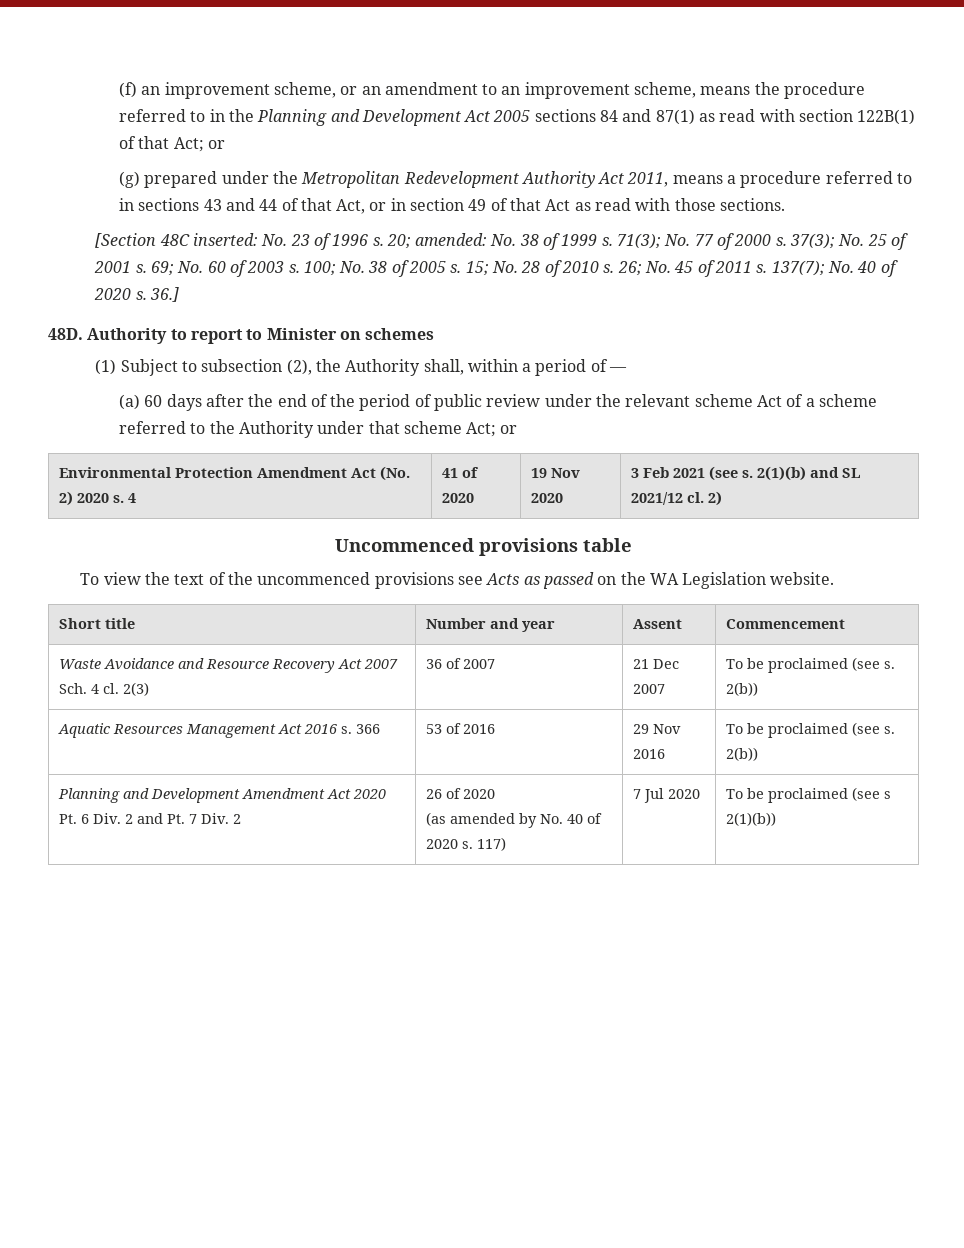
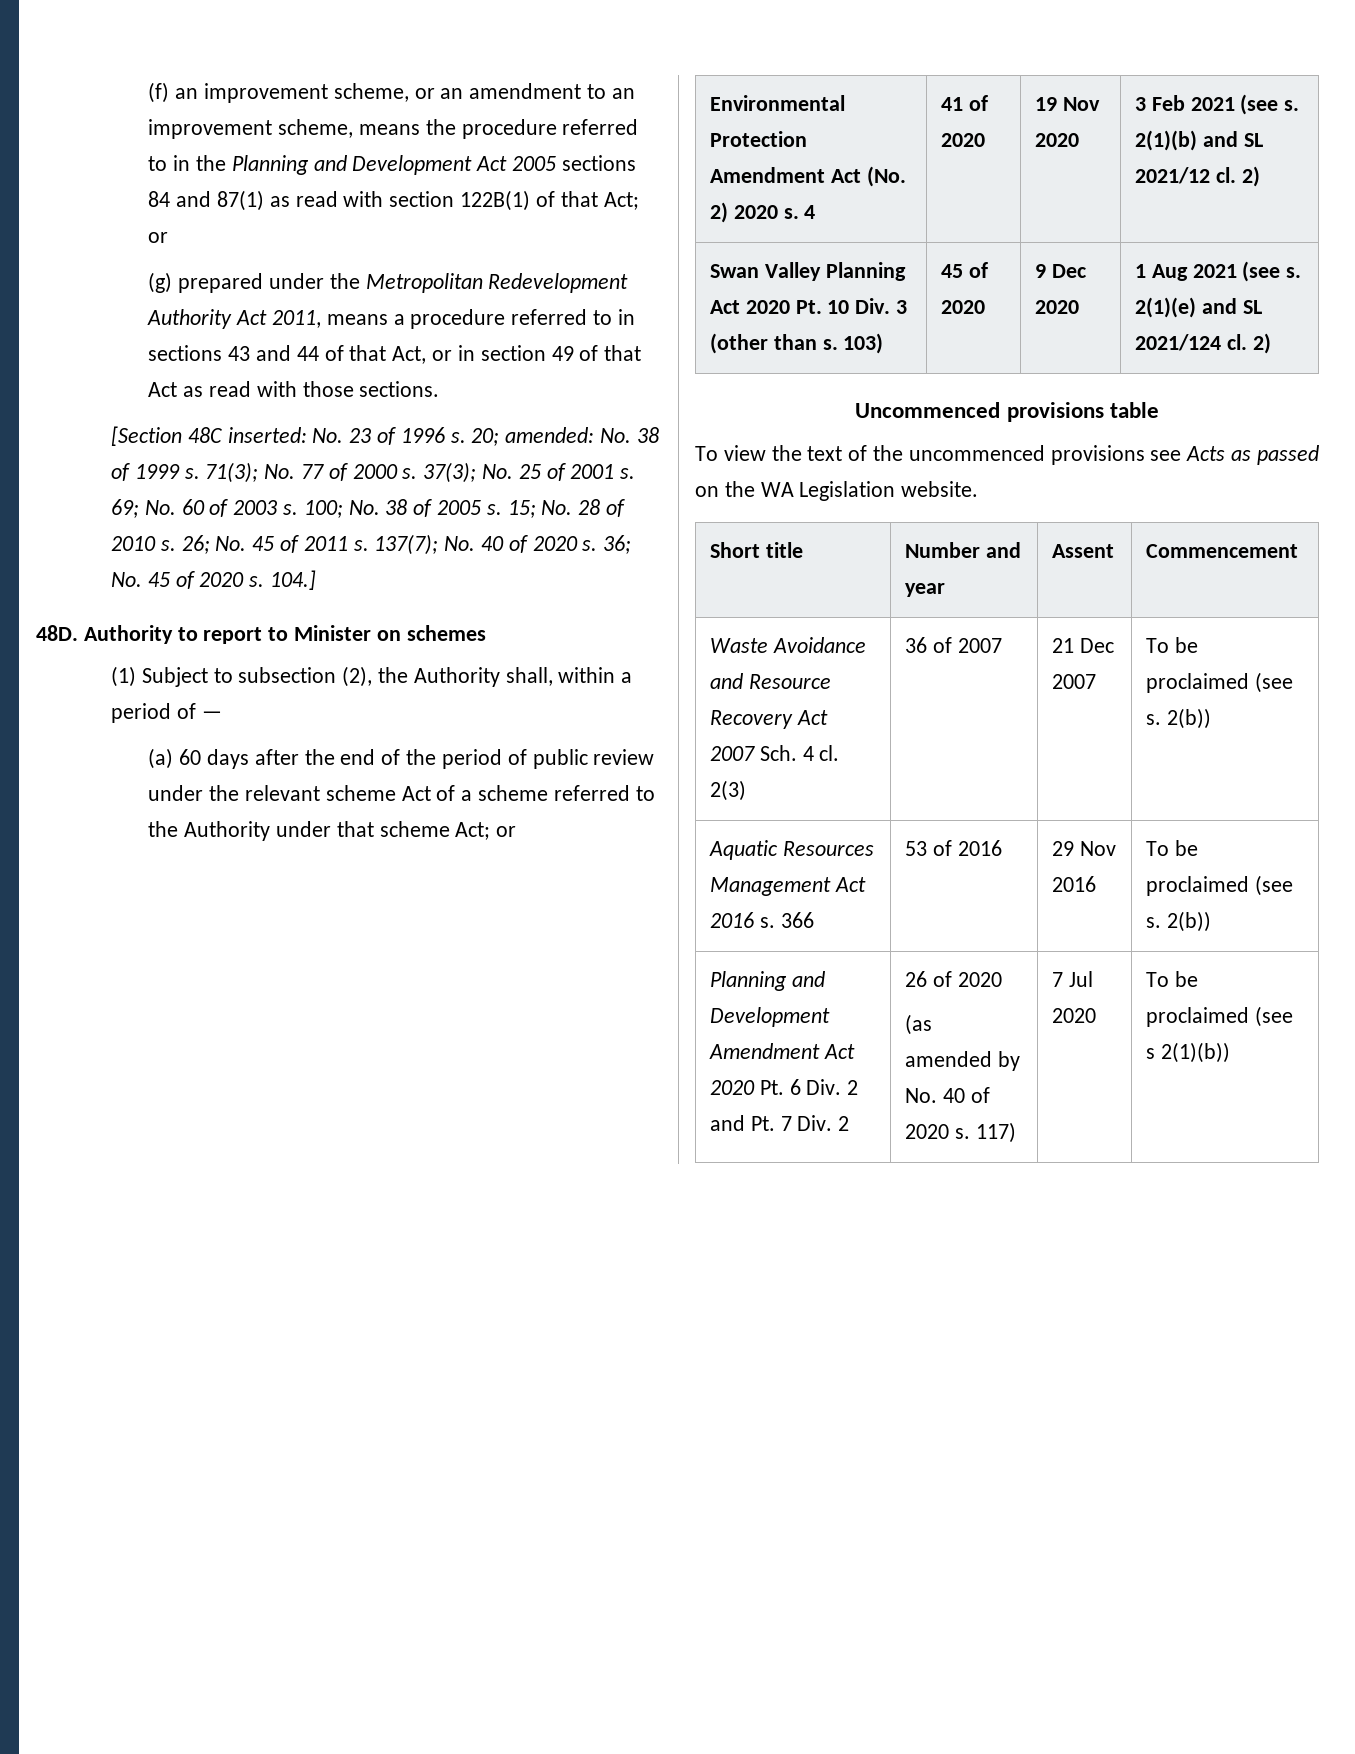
[149,287,179,302] 36.] -> [603,535,632,554] [110,570,316,590] 36; No. 45 of 2020 s. 104.]
(723, 498) none -> [709,262,906,281] [709,298,908,314] [709,333,884,354] [940,262,988,278] [940,300,985,314] [1034,264,1086,278] [1034,300,1079,314] [1134,261,1302,282] [1134,297,1262,318] [1134,333,1271,354] // Swan Valley Planning Act 2020 Pt. 10 Div. 3 (other than s. 103) | 45 of 2020 | 9 Dec 2020 | 1 Aug 2021 (see s. 2(1)(e) and SL 2021/124 cl. 2)

